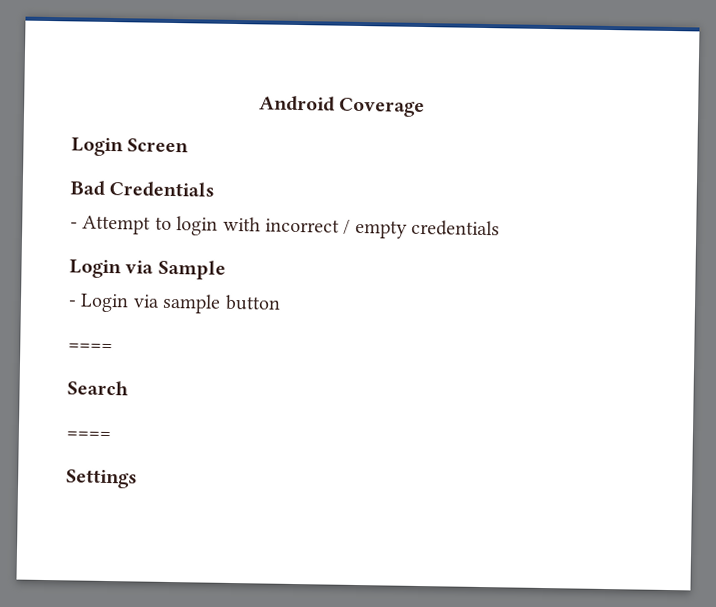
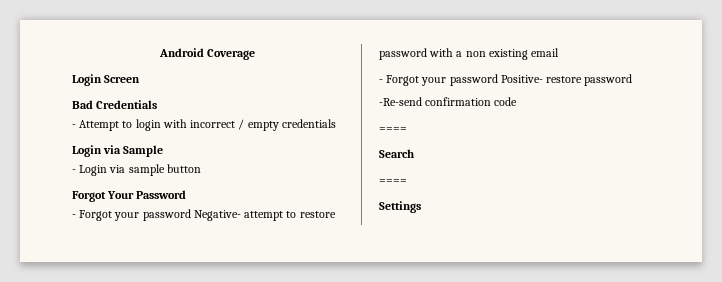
(281, 302) none -> [72,190,187,202] [72,209,336,221] [379,48,560,60] [379,74,633,86] [379,97,518,106] // Forgot Your Password // - Forgot your password Negative- attempt to restore password with a non existing email // - Forgot your password Positive- restore password // -Re-send confirmation code

